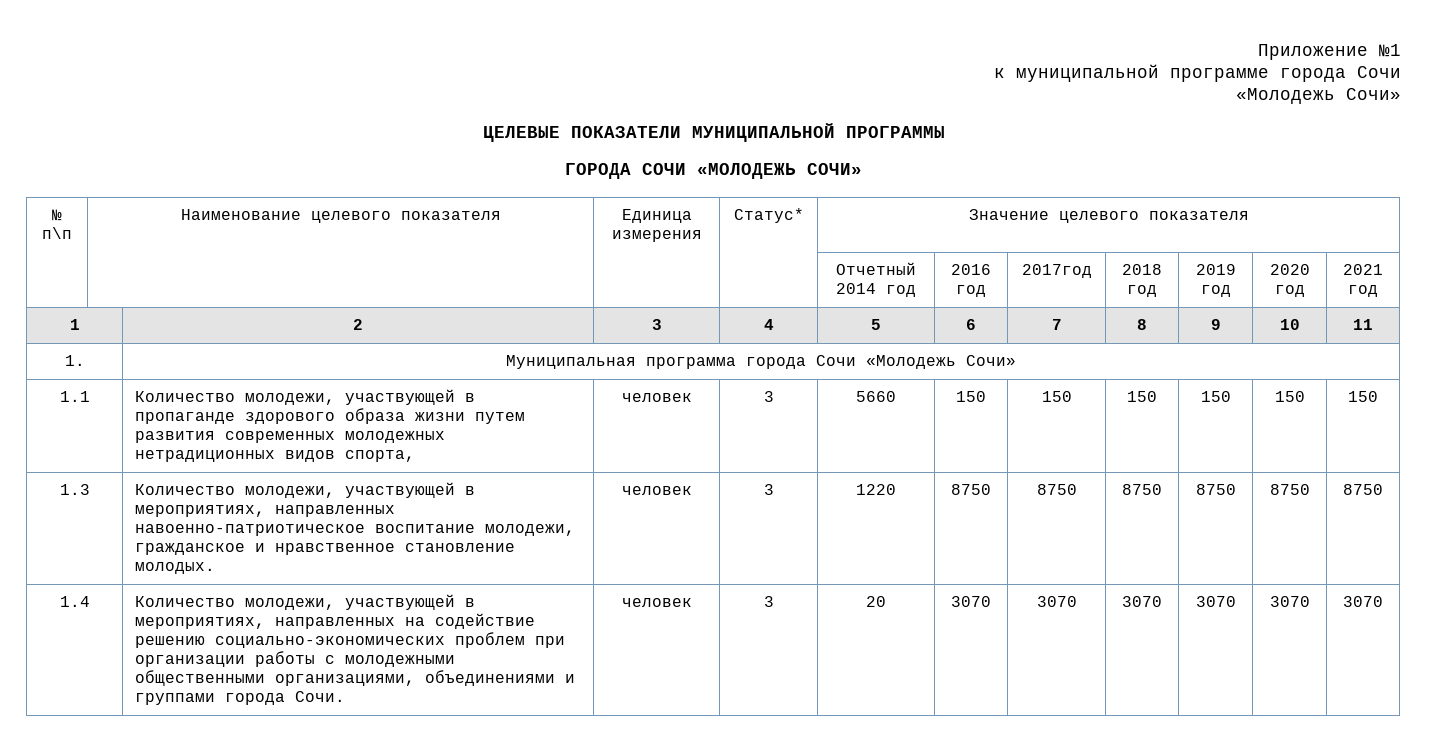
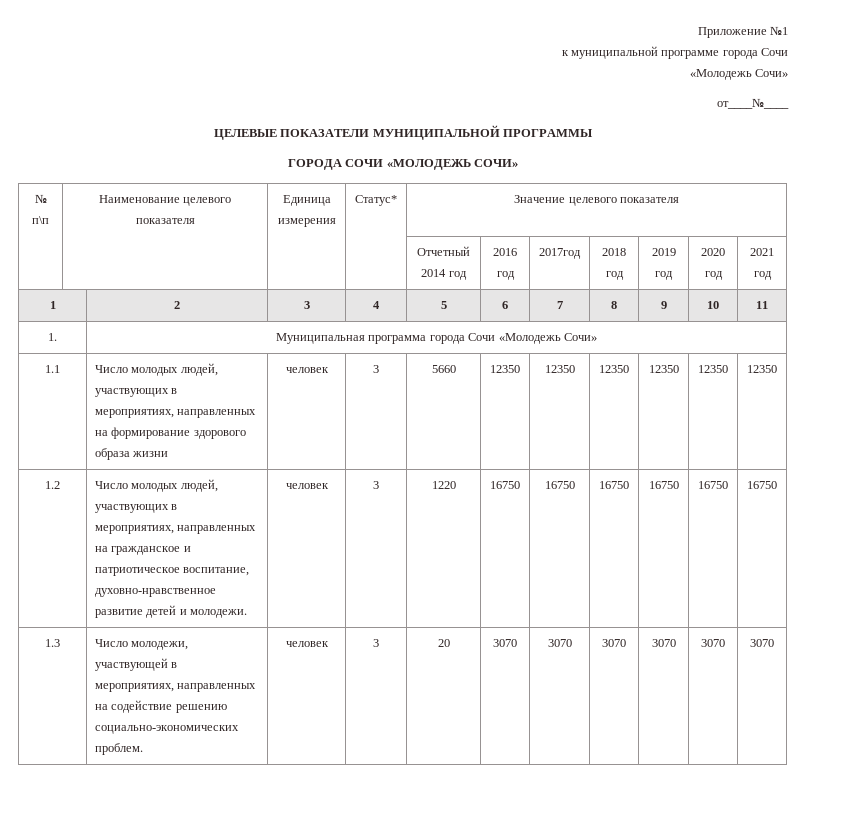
(1401, 94) none -> [717,98,789,109] // от____№____
[135,389,476,405] [135,408,526,424] [135,431,446,443] [135,450,416,462] [621,393,692,402] [763,391,774,402] [856,391,896,402] [956,391,986,402] [1041,391,1072,402] [1127,391,1157,402] [1200,391,1231,402] [1274,391,1305,402] [1348,391,1378,402] [59,484,90,495] [135,482,476,498] [135,505,396,517] [135,524,576,536] [135,543,516,555] [135,562,216,574] [621,486,692,495] [763,484,774,495] [856,484,896,495] [951,484,991,495] [1036,484,1077,495] [1122,484,1162,495] [1195,484,1236,495] [1269,484,1310,495] [1343,484,1383,495] [59,596,90,607] [135,596,236,607] Количество молодежи, участвующей в пропаганде здорового образа жизни путем развития современных молодежных нетрадиционных видов спорта, | человек | 3 | 5660 | 150 | 150 | 150 | 150 | 150 | 150 // 1.3 | Количество молодежи, участвующей в мероприятиях, направленных навоенно-патриотическое воспитание молодежи, гражданское и нравственное становление молодых. | человек | 3 | 1220 | 8750 | 8750 | 8750 | 8750 | 8750 | 8750 // 1.4 | Количество -> [95,363,218,376] [95,388,178,397] [95,409,257,418] [95,427,246,439] [95,448,169,460] [285,367,329,373] [373,365,379,373] [431,365,456,373] [490,365,520,373] [544,365,575,373] [599,365,629,373] [648,365,679,373] [698,365,728,373] [747,365,777,373] [45,481,60,489] [95,479,218,492] [95,504,178,513] [95,525,257,534] [95,546,191,555] [95,567,250,576] [95,588,217,597] [95,605,248,618] [285,483,329,489] [373,481,379,489] [431,481,456,489] [490,481,520,489] [544,481,575,489] [599,481,629,489] [648,481,679,489] [698,481,728,489] [747,481,777,489] [45,639,60,647] [95,639,129,647] Число молодых людей, участвующих в мероприятиях, направленных на формирование здорового образа жизни | человек | 3 | 5660 | 12350 | 12350 | 12350 | 12350 | 12350 | 12350 // 1.2 | Число молодых людей, участвующих в мероприятиях, направленных на гражданское и патриотическое воспитание, духовно-нравственное развитие детей и молодежи. | человек | 3 | 1220 | 16750 | 16750 | 16750 | 16750 | 16750 | 16750 // 1.3 | Число
[455,632,566,648] [135,651,456,667] [135,670,576,686] [135,691,346,705] проблем при организации работы с молодежными общественными организациями, объединениями и группами города Сочи. -> [95,743,144,755] проблем.

